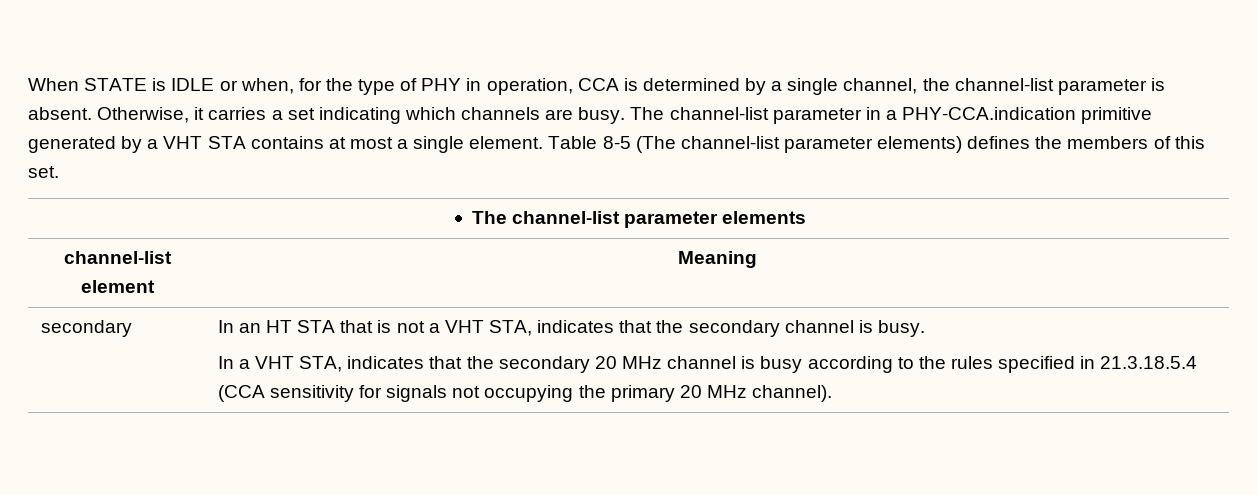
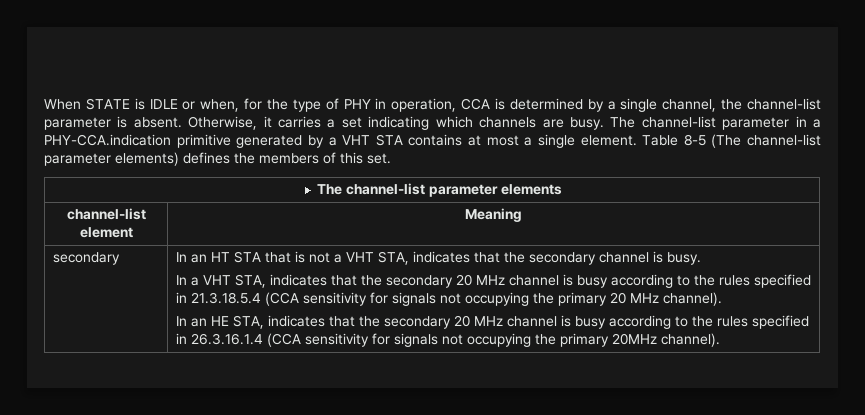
(833, 393) none -> [175,315,809,329] [175,333,720,347] // In an HE STA, indicates that the secondary 20 MHz channel is busy according to the rules specified in 26.3.16.1.4 (CCA sensitivity for signals not occupying the primary 20MHz channel).

